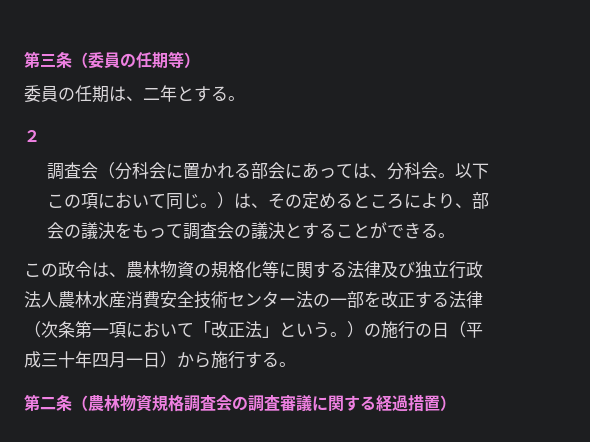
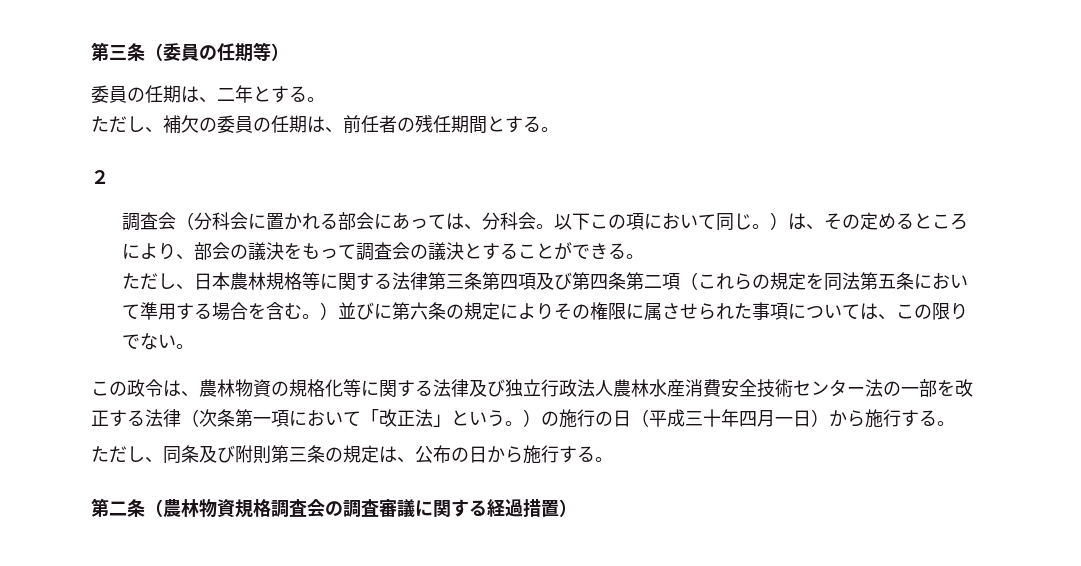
(245, 98) none -> [91,115,559,134] // ただし、補欠の委員の任期は、前任者の残任期間とする。
(456, 235) none -> [122,272,969,291] [122,302,969,321] [122,333,195,350] // ただし、日本農林規格等に関する法律第三条第四項及び第四条第二項（これらの規定を同法第五条において準用する場合を含む。）並びに第六条の規定によりその権限に属させられた事項については、この限りでない。
(296, 364) none -> [91,445,613,464] // ただし、同条及び附則第三条の規定は、公布の日から施行する。

